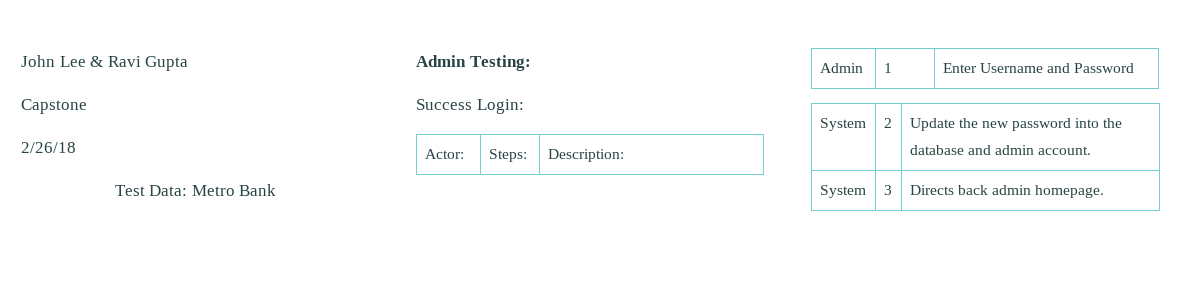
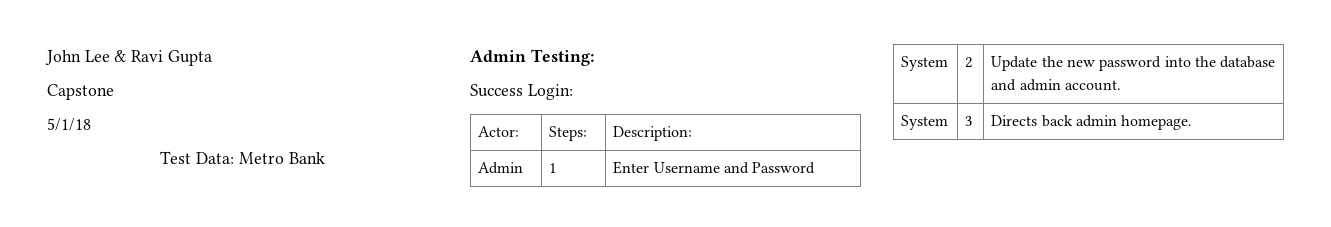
[21,142,76,153] 2/26/18 -> [47,118,91,131] 5/1/18

